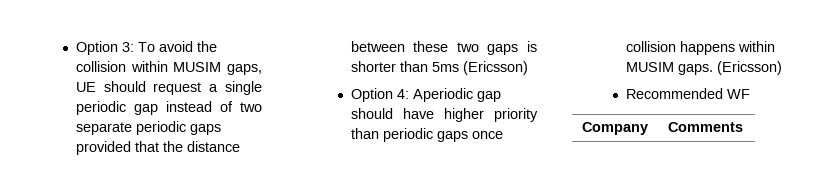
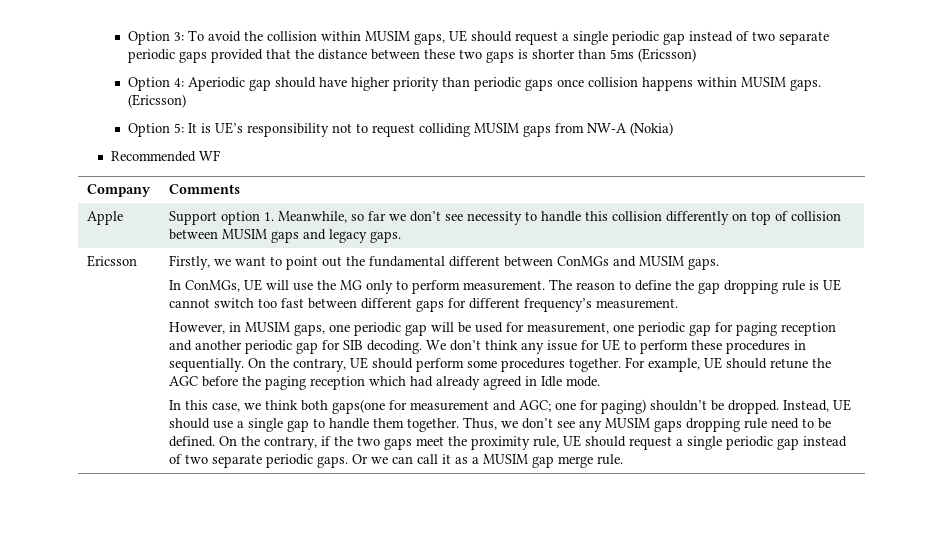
[625,88,750,99] [581,122,648,135] [667,122,743,132] Recommended WF // Company | Comments -> [127,122,673,137] [110,150,220,162] [87,184,152,197] [169,184,241,194] [87,211,124,225] [169,211,842,225] [169,229,402,243] [87,255,138,267] [169,255,720,270] [169,279,842,294] [169,298,679,312] [169,322,837,336] [169,339,807,354] [169,357,832,372] [169,376,601,390] [169,399,852,414] [169,417,832,432] [169,435,848,450] [169,454,624,468] Option 5: It is UE’s responsibility not to request colliding MUSIM gaps from NW-A (Nokia) // Recommended WF // Company | Comments // Apple | Support option 1. Meanwhile, so far we don’t see necessity to handle this collision differently on top of collision between MUSIM gaps and legacy gaps. // Ericsson | Firstly, we want to point out the fundamental different between ConMGs and MUSIM gaps. // In ConMGs, UE will use the MG only to perform measurement. The reason to define the gap dropping rule is UE cannot switch too fast between different gaps for different frequency’s measurement. // However, in MUSIM gaps, one periodic gap will be used for measurement, one periodic gap for paging reception and another periodic gap for SIB decoding. We don’t think any issue for UE to perform these procedures in sequentially. On the contrary, UE should perform some procedures together. For example, UE should retune the AGC before the paging reception which had already agreed in Idle mode. // In this case, we think both gaps(one for measurement and AGC; one for paging) shouldn’t be dropped. Instead, UE should use a single gap to handle them together. Thus, we don’t see any MUSIM gaps dropping rule need to be defined. On the contrary, if the two gaps meet the proximity rule, UE should request a single periodic gap instead of two separate periodic gaps. Or we can call it as a MUSIM gap merge rule.

